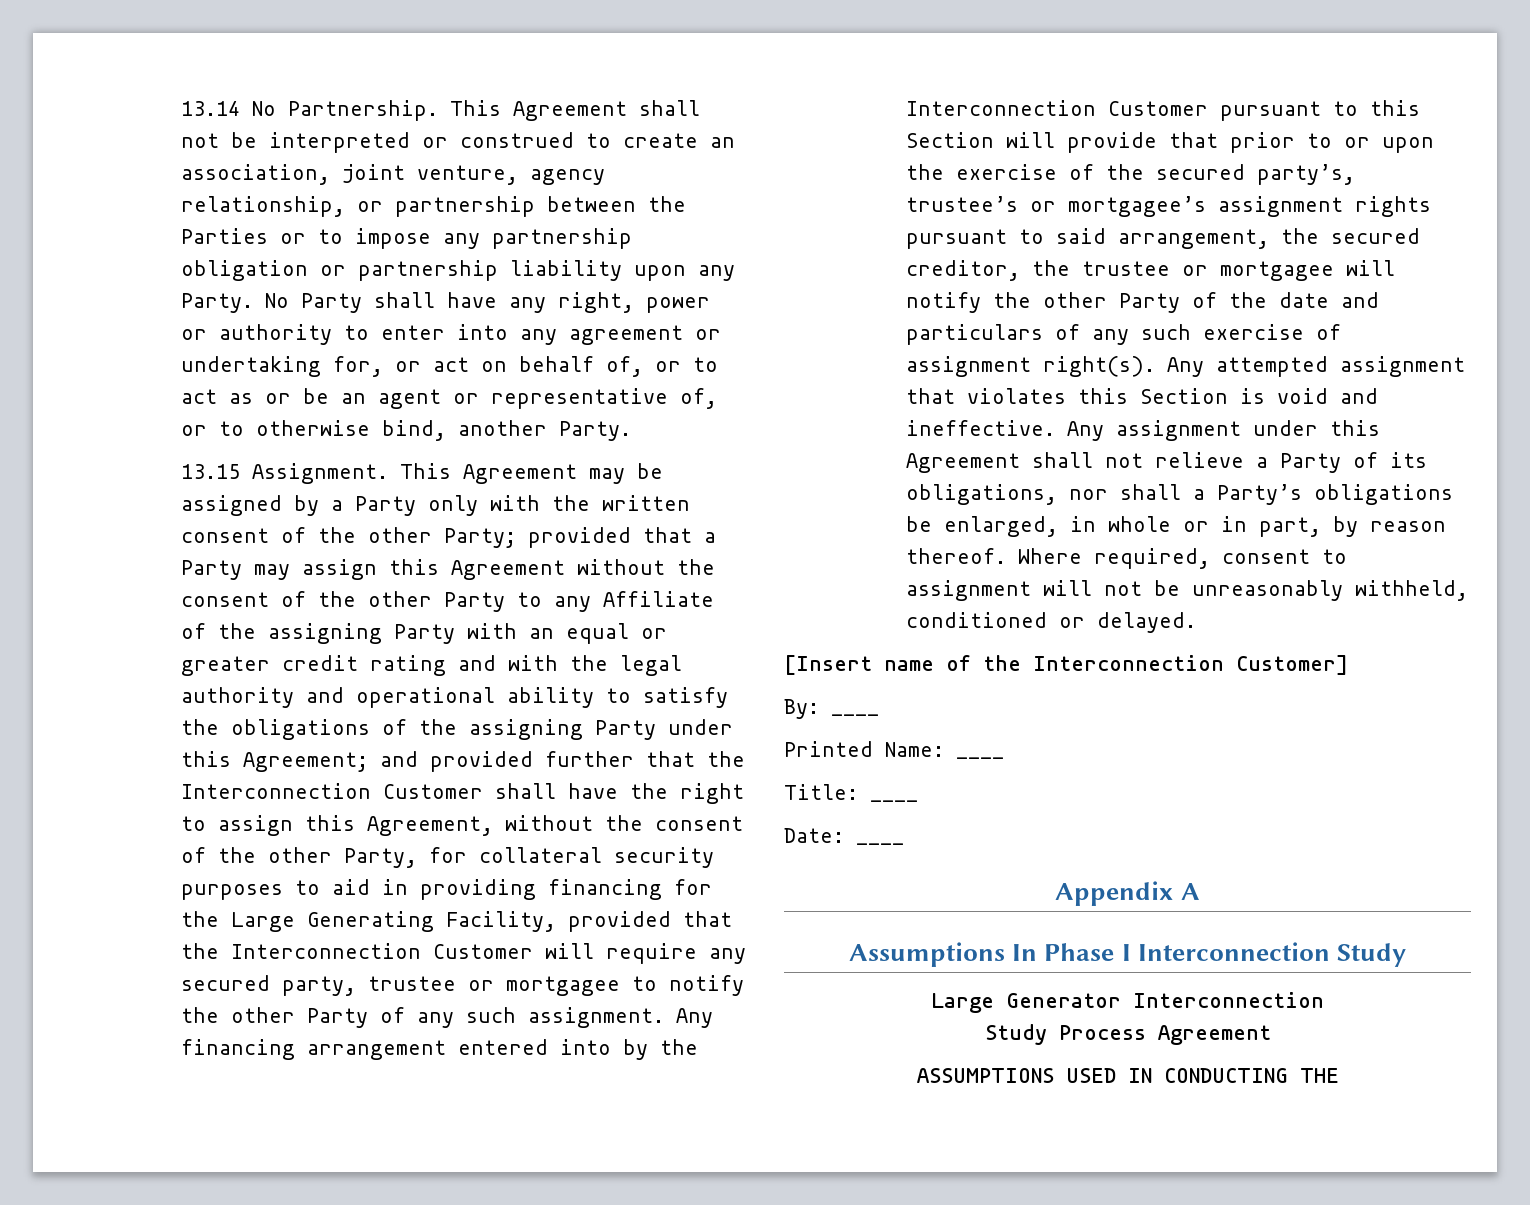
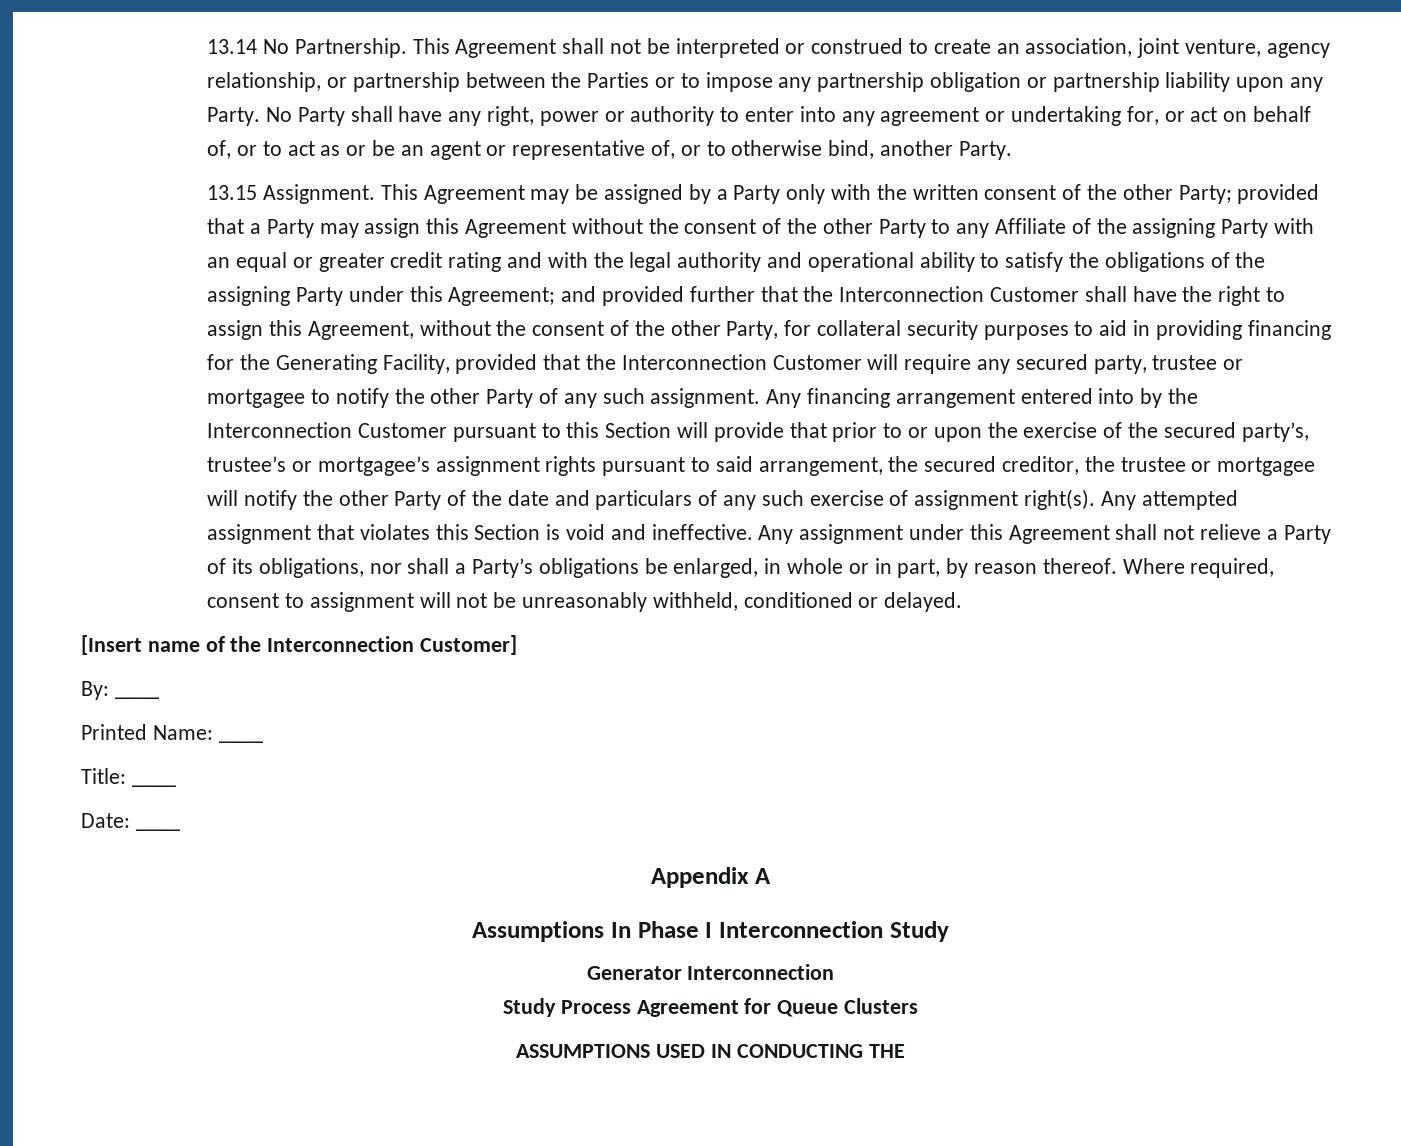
[230,912,295,932] Large -> (270, 362) none
[931,993,994,1013] Large -> (949, 931) none
(1271, 1035) none -> [744,998,919,1017] for Queue Clusters

